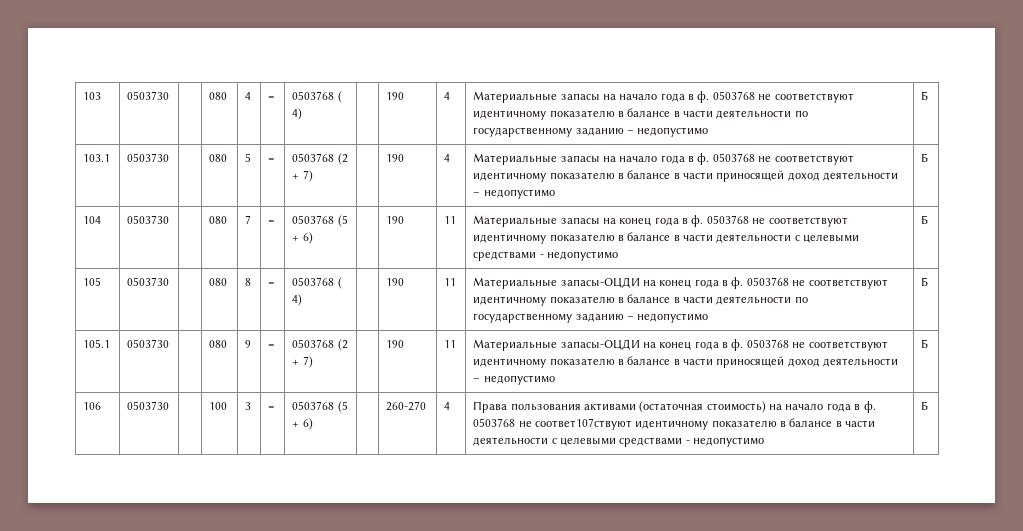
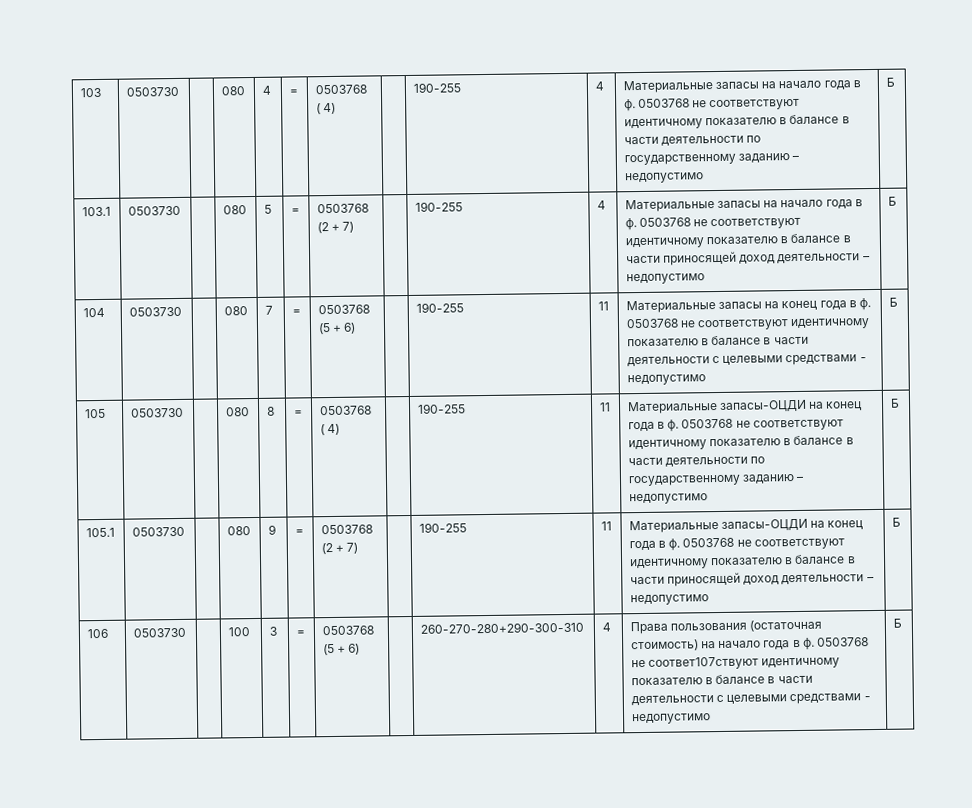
[386,92,405,100] 190 -> [412,82,461,93] 190-255
[386,154,405,162] 190 -> [414,201,463,212] 190-255
[386,216,405,224] 190 -> [415,302,464,313] 190-255
[386,278,405,286] 190 -> [416,403,466,414] 190-255
[386,340,405,348] 190 -> [418,522,467,533] 190-255
[386,401,427,411] 260-270 -> [419,621,584,634] 260-270-280+290-300-310
[583,403,636,411] активами -> (747, 626) none

